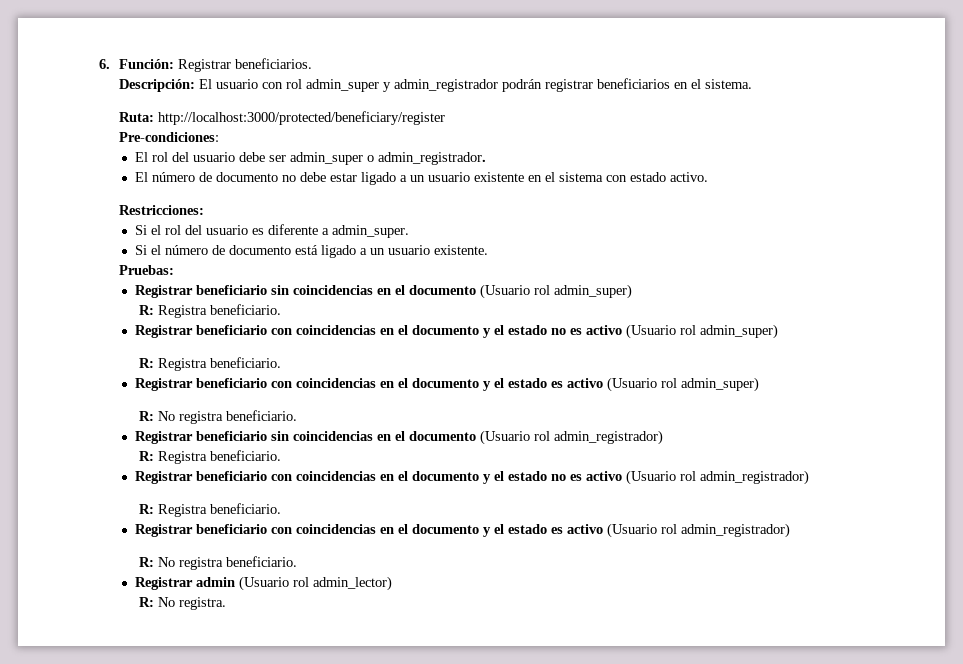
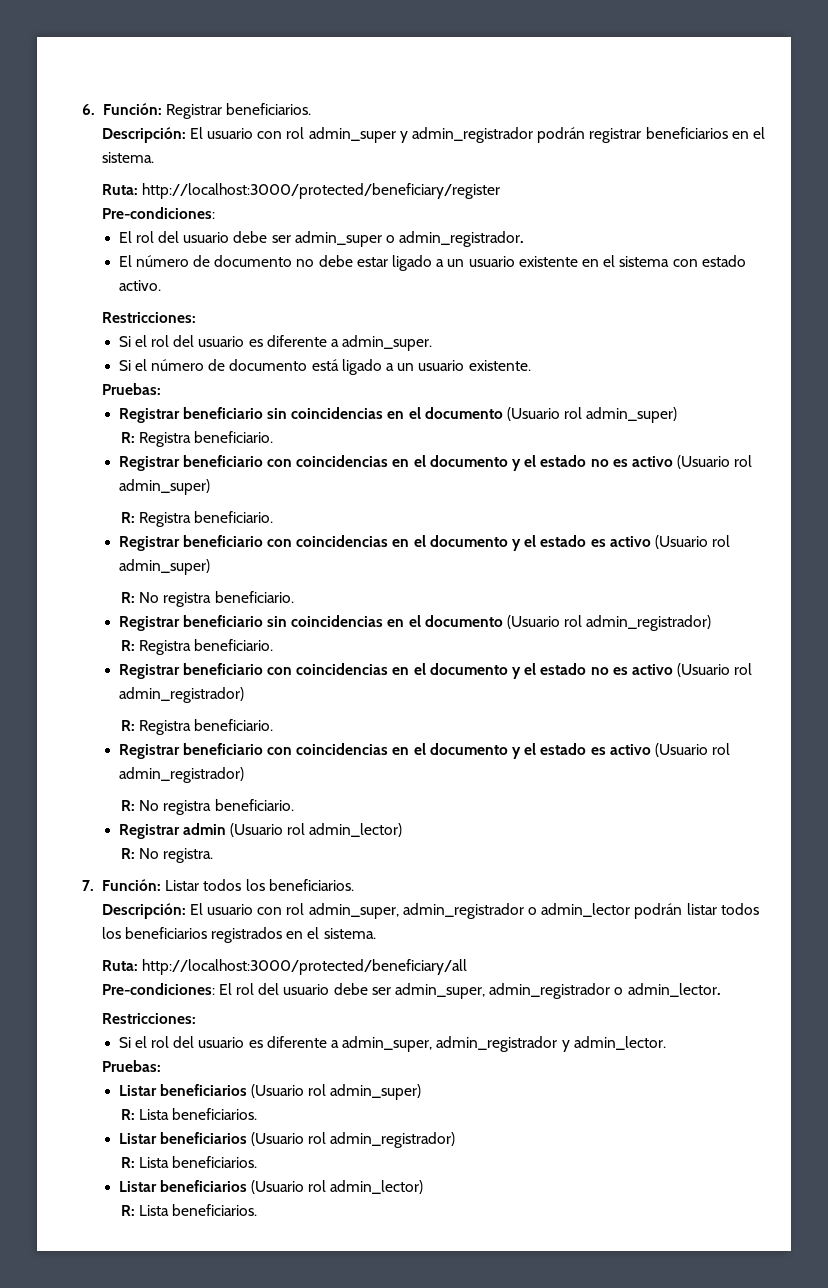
(227, 603) none -> [82,879,354,891] [101,903,759,919] [101,927,376,943] [101,959,467,975] [101,983,721,999] [101,1013,196,1024] [118,1036,666,1052] [101,1060,161,1072] [118,1084,422,1100] [121,1108,258,1120] [118,1132,456,1148] [121,1156,258,1168] [118,1180,424,1194] [121,1204,258,1216] // 7. Función: Listar todos los beneficiarios. // Descripción: El usuario con rol admin_super, admin_registrador o admin_lector podrán listar todos los beneficiarios registrados en el sistema. // Ruta: http://localhost:3000/protected/beneficiary/all // Pre-condiciones: El rol del usuario debe ser admin_super, admin_registrador o admin_lector. // Restricciones: // Si el rol del usuario es diferente a admin_super, admin_registrador y admin_lector. // Pruebas: // Listar beneficiarios (Usuario rol admin_super) // R: Lista beneficiarios. // Listar beneficiarios (Usuario rol admin_registrador) // R: Lista beneficiarios. // Listar beneficiarios (Usuario rol admin_lector) // R: Lista beneficiarios.

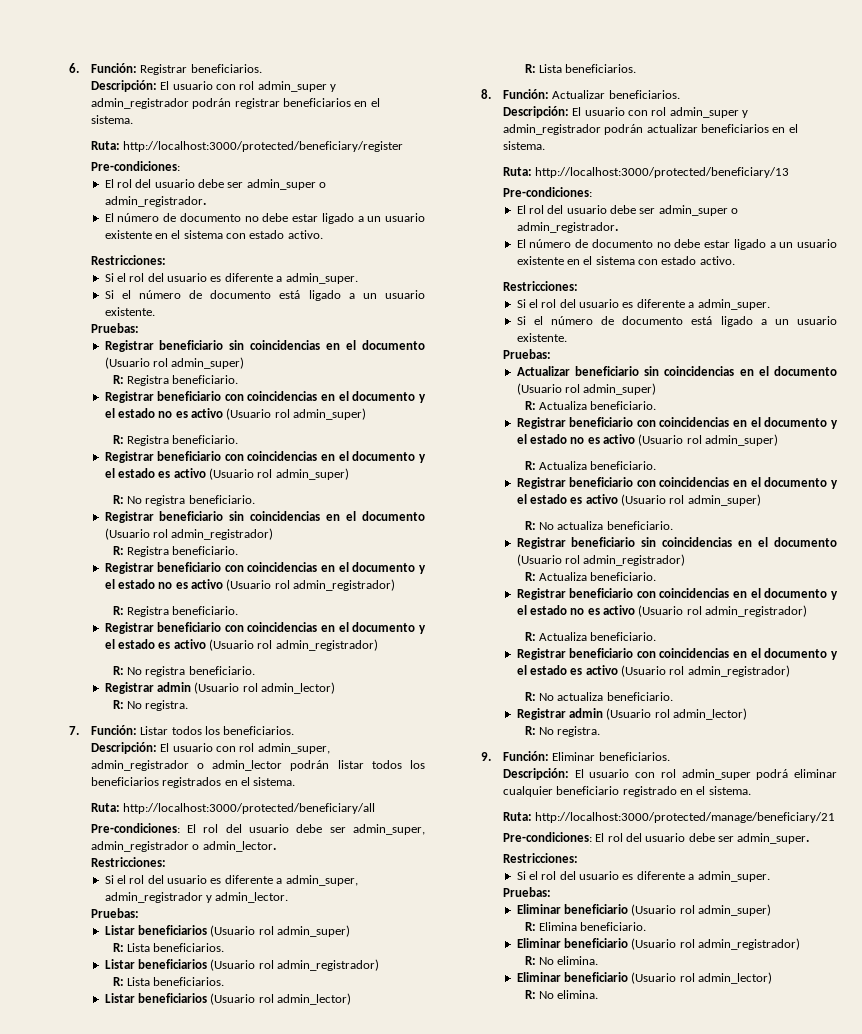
(258, 1210) none -> [480,89,680,99] [502,106,749,118] [502,124,798,135] [502,141,545,150] [502,167,790,178] [502,187,592,197] [516,205,739,216] [516,222,618,233] [516,239,837,250] [516,256,735,265] [502,281,578,291] [516,299,770,310] [516,316,837,327] [516,333,567,342] [502,349,551,359] [516,366,837,376] [516,383,657,395] [524,401,657,410] [516,417,838,429] [516,434,779,446] [524,461,657,470] [516,477,838,489] [516,494,761,506] [524,521,673,530] [516,537,837,549] [516,554,686,566] [524,572,657,581] [516,588,838,600] [516,605,808,617] [524,632,657,641] [516,648,838,660] [516,665,790,677] [524,692,673,701] [516,708,748,720] [524,726,601,737] [480,751,670,761] [502,768,837,780] [502,786,751,797] [502,812,836,823] [502,832,810,844] [502,853,578,863] [516,871,770,882] [502,887,551,897] [516,904,772,916] [524,922,647,931] [516,938,801,950] [524,956,599,965] [516,972,773,984] [524,990,599,999] // 8. Función: Actualizar beneficiarios. // Descripción: El usuario con rol admin_super y admin_registrador podrán actualizar beneficiarios en el sistema. // Ruta: http://localhost:3000/protected/beneficiary/13 // Pre-condiciones: // El rol del usuario debe ser admin_super o admin_registrador. // El número de documento no debe estar ligado a un usuario existente en el sistema con estado activo. // Restricciones: // Si el rol del usuario es diferente a admin_super. // Si el número de documento está ligado a un usuario existente. // Pruebas: // Actualizar beneficiario sin coincidencias en el documento (Usuario rol admin_super) // R: Actualiza beneficiario. // Registrar beneficiario con coincidencias en el documento y el estado no es activo (Usuario rol admin_super) // R: Actualiza beneficiario. // Registrar beneficiario con coincidencias en el documento y el estado es activo (Usuario rol admin_super) // R: No actualiza beneficiario. // Registrar beneficiario sin coincidencias en el documento (Usuario rol admin_registrador) // R: Actualiza beneficiario. // Registrar beneficiario con coincidencias en el documento y el estado no es activo (Usuario rol admin_registrador) // R: Actualiza beneficiario. // Registrar beneficiario con coincidencias en el documento y el estado es activo (Usuario rol admin_registrador) // R: No actualiza beneficiario. // Registrar admin (Usuario rol admin_lector) // R: No registra. // 9. Función: Eliminar beneficiarios. // Descripción: El usuario con rol admin_super podrá eliminar cualquier beneficiario registrado en el sistema. // Ruta: http://localhost:3000/protected/manage/beneficiary/21 // Pre-condiciones: El rol del usuario debe ser admin_super. // Restricciones: // Si el rol del usuario es diferente a admin_super. // Pruebas: // Eliminar beneficiario (Usuario rol admin_super) // R: Elimina beneficiario. // Eliminar beneficiario (Usuario rol admin_registrador) // R: No elimina. // Eliminar beneficiario (Usuario rol admin_lector) // R: No elimina.

